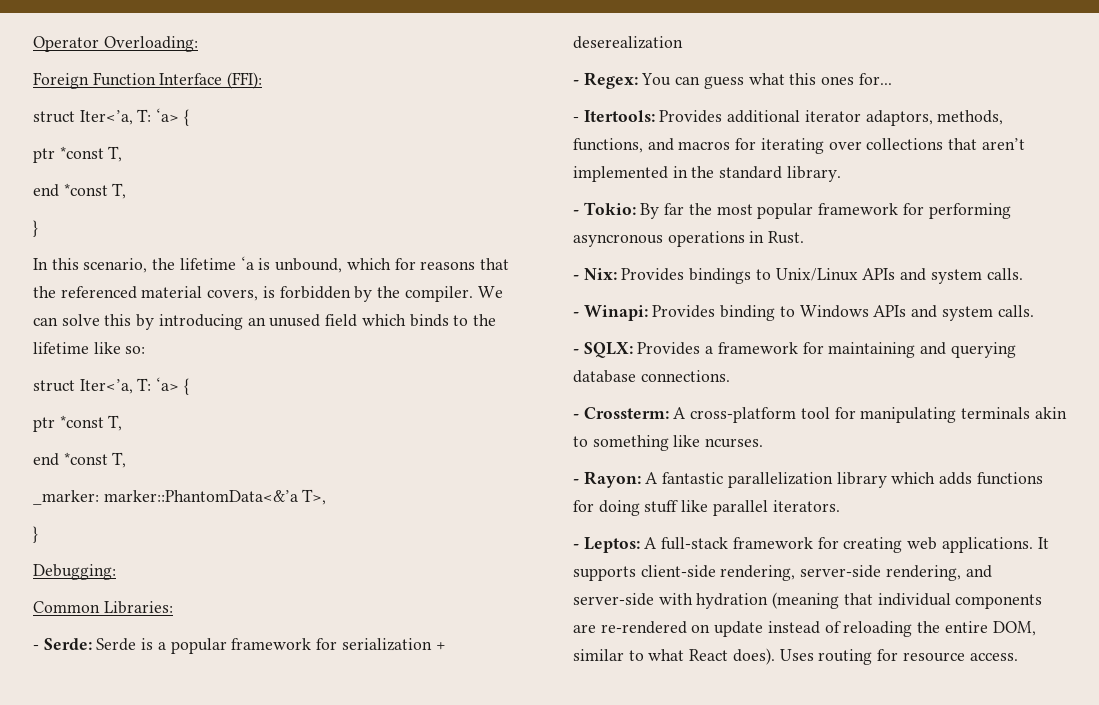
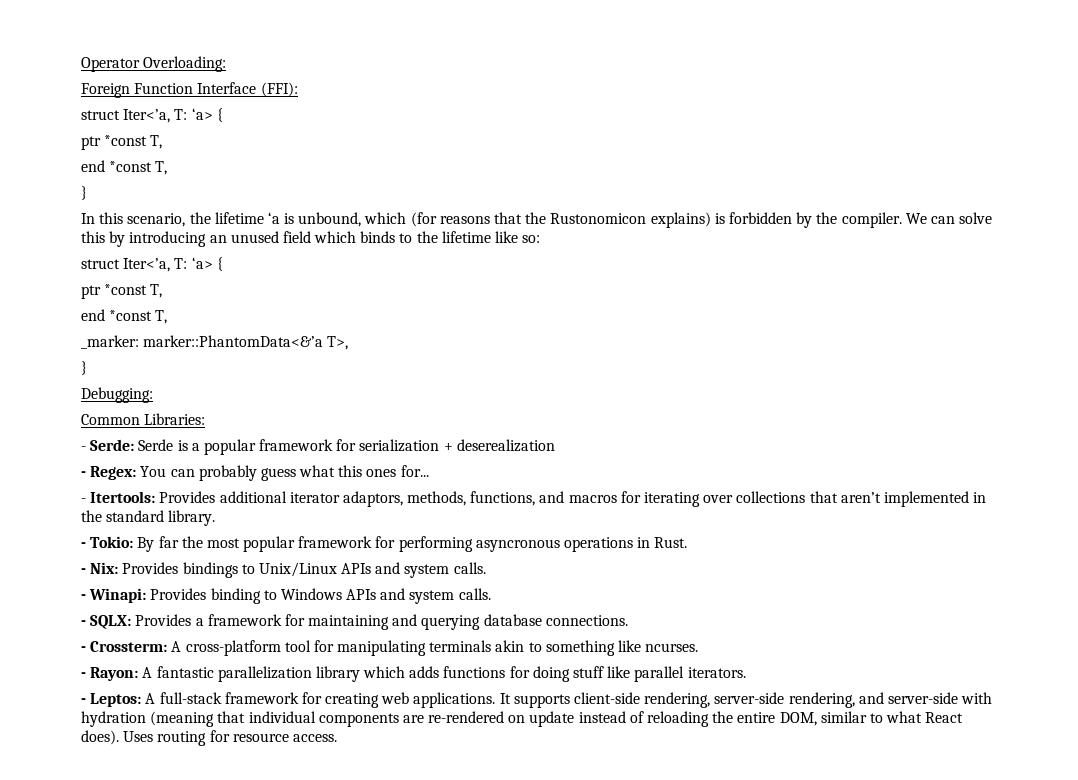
[394,258,416,270] for -> [410,212,437,227] (for
[60,286,259,301] referenced material covers, -> [550,212,711,228] Rustonomicon explains)
(701, 80) none -> [198,465,257,481] probably

